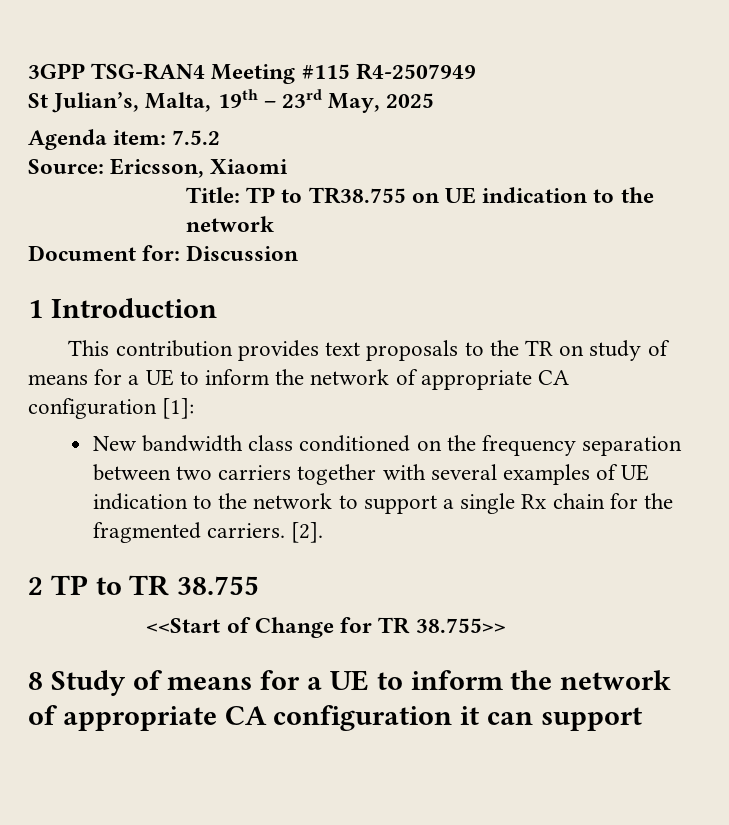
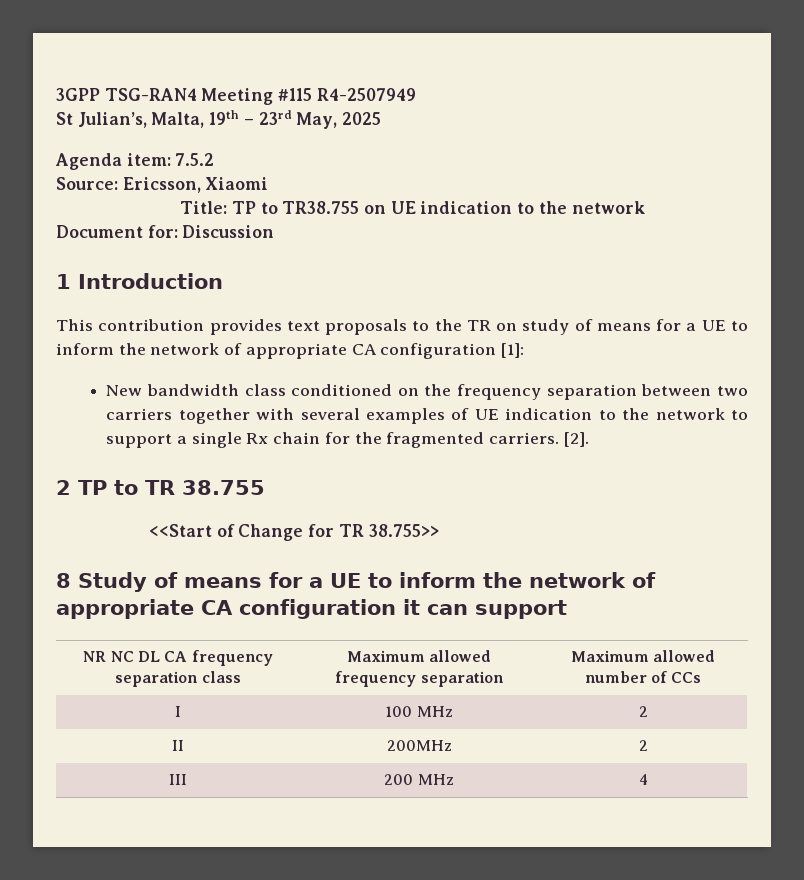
(642, 719) none -> [83,650,273,666] [115,671,241,687] [346,650,492,662] [335,671,504,687] [570,650,716,662] [584,671,702,683] [175,706,181,717] [385,706,453,717] [638,706,648,717] [172,740,184,751] [386,740,452,751] [638,740,648,751] [169,774,187,785] [384,774,454,785] [638,774,648,785] // NR NC DL CA frequency separation class | Maximum allowed frequency separation | Maximum allowed number of CCs // I | 100 MHz | 2 // II | 200MHz | 2 // III | 200 MHz | 4

